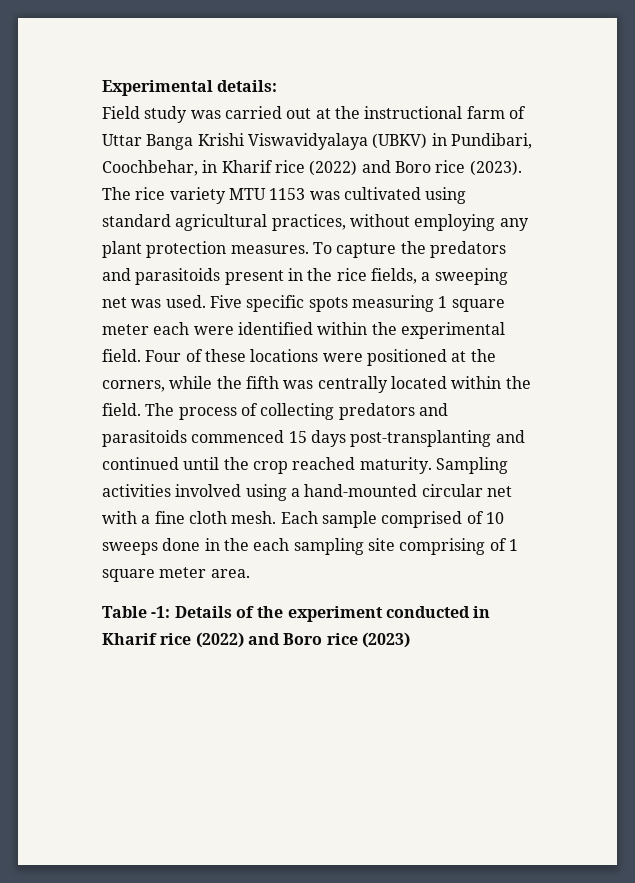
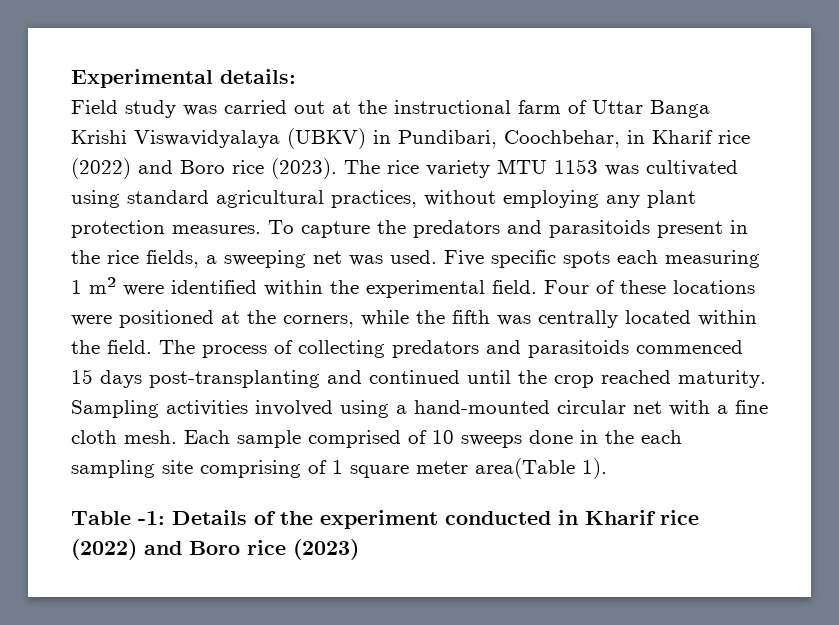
(348, 304) none -> [617,250,658,264] each
[451,299,505,312] [102,322,190,335] square meter each -> [89,277,116,294] m²
[210,569,250,578] area. -> [475,458,607,479] area(Table 1).

